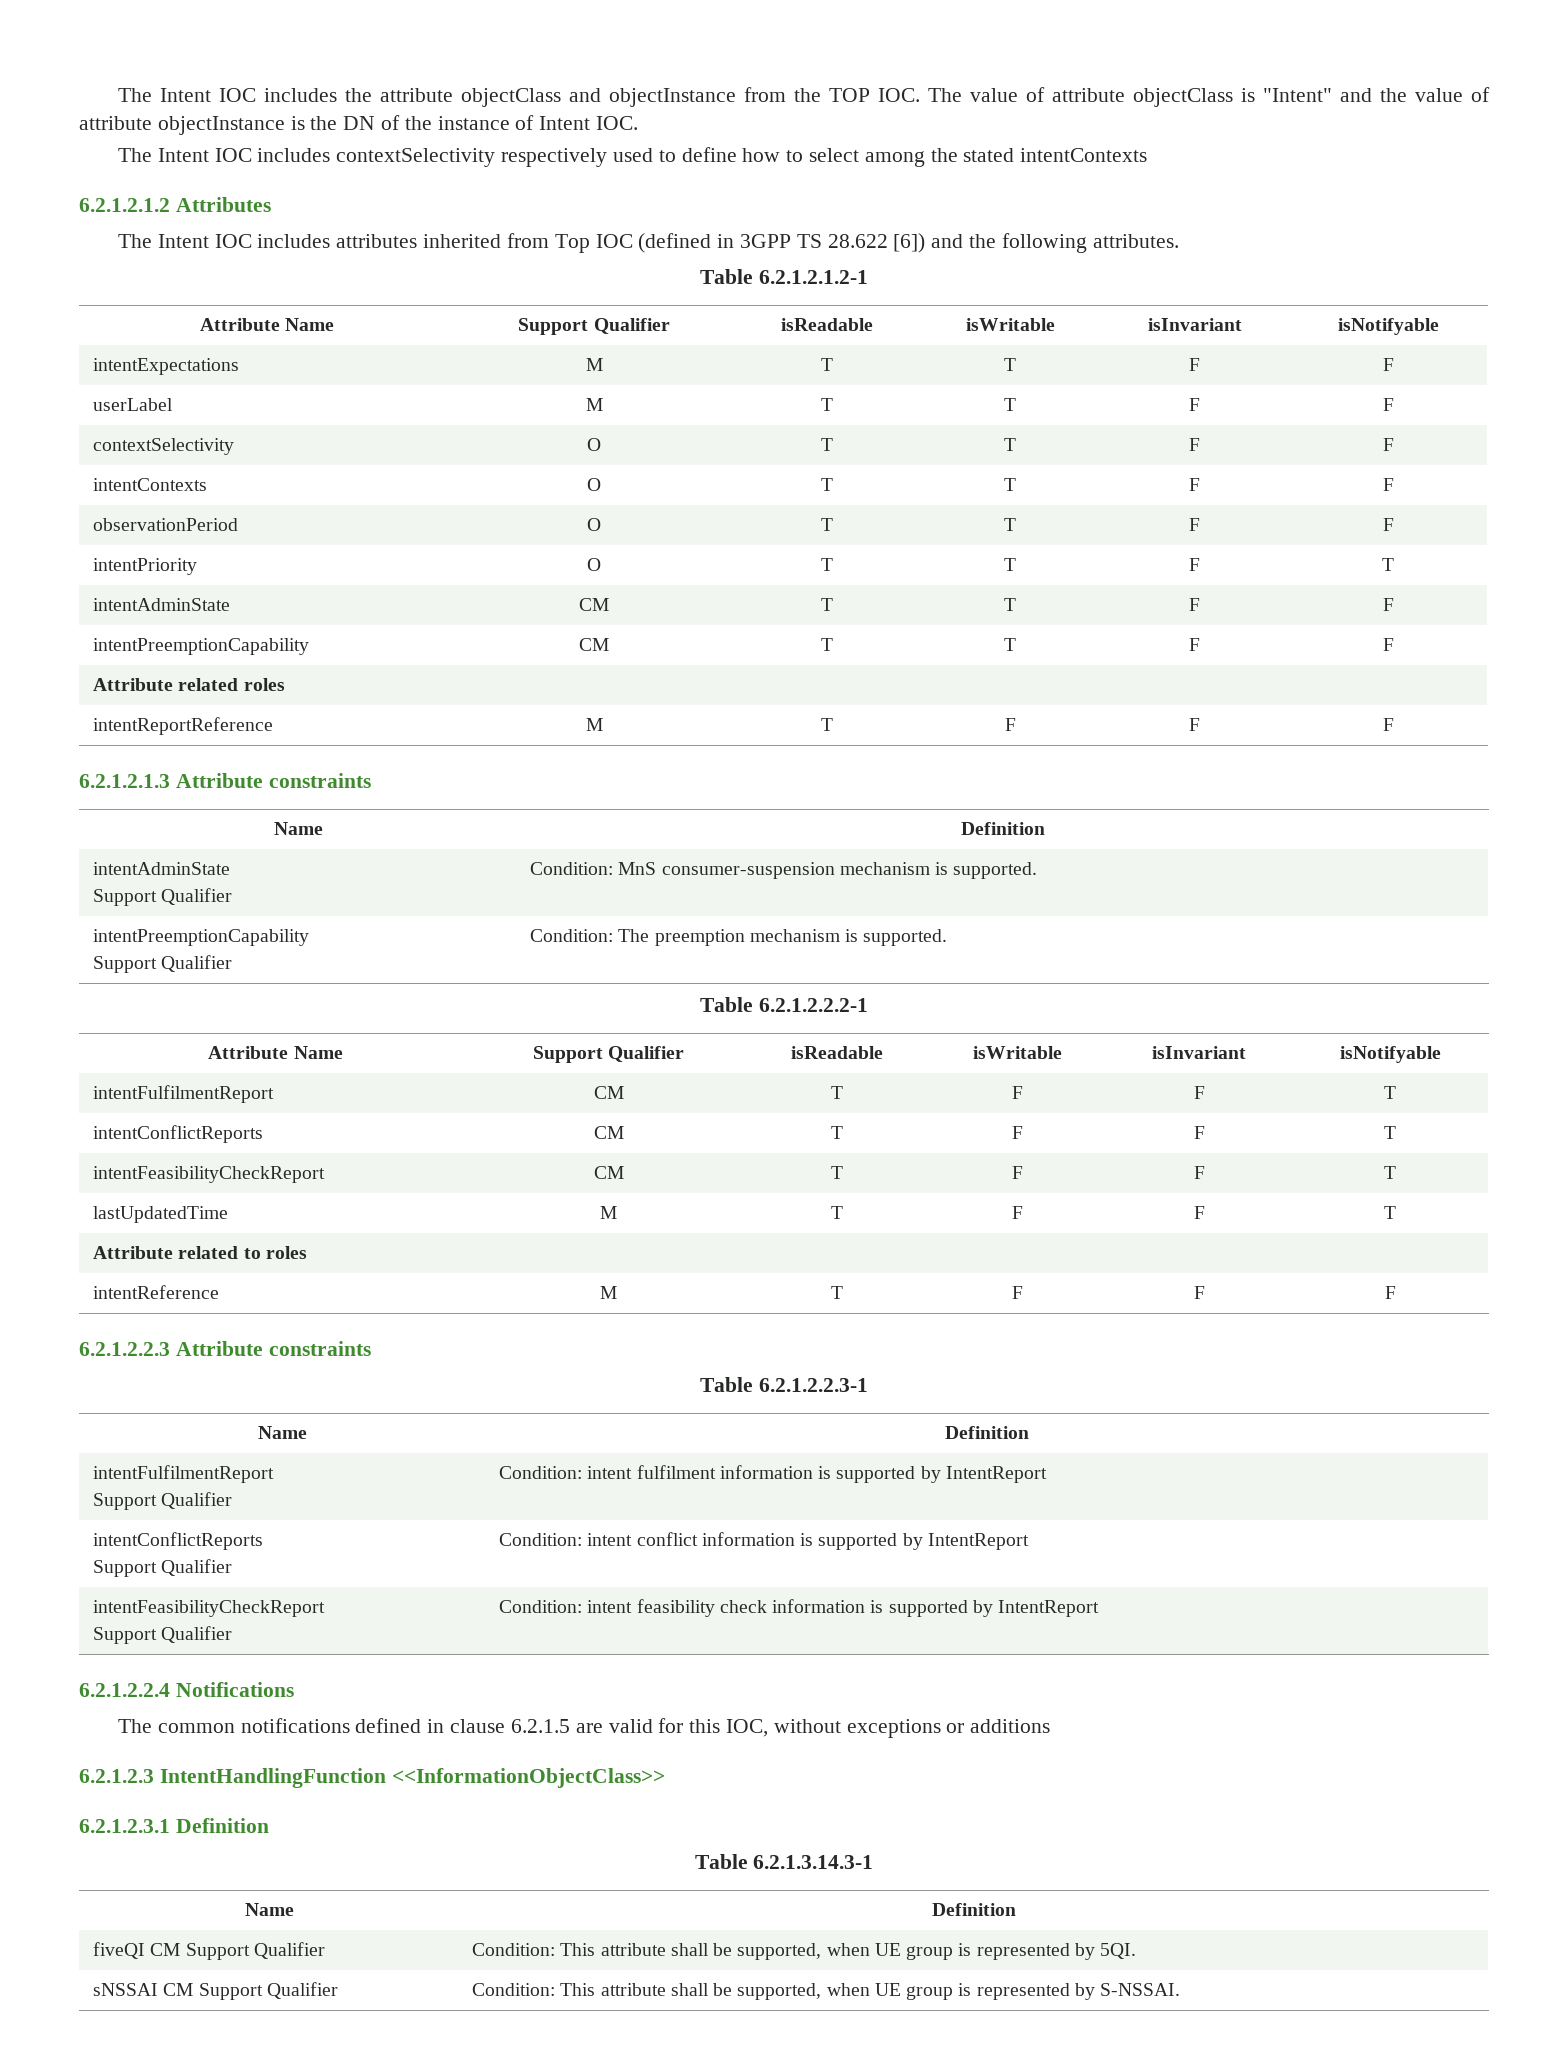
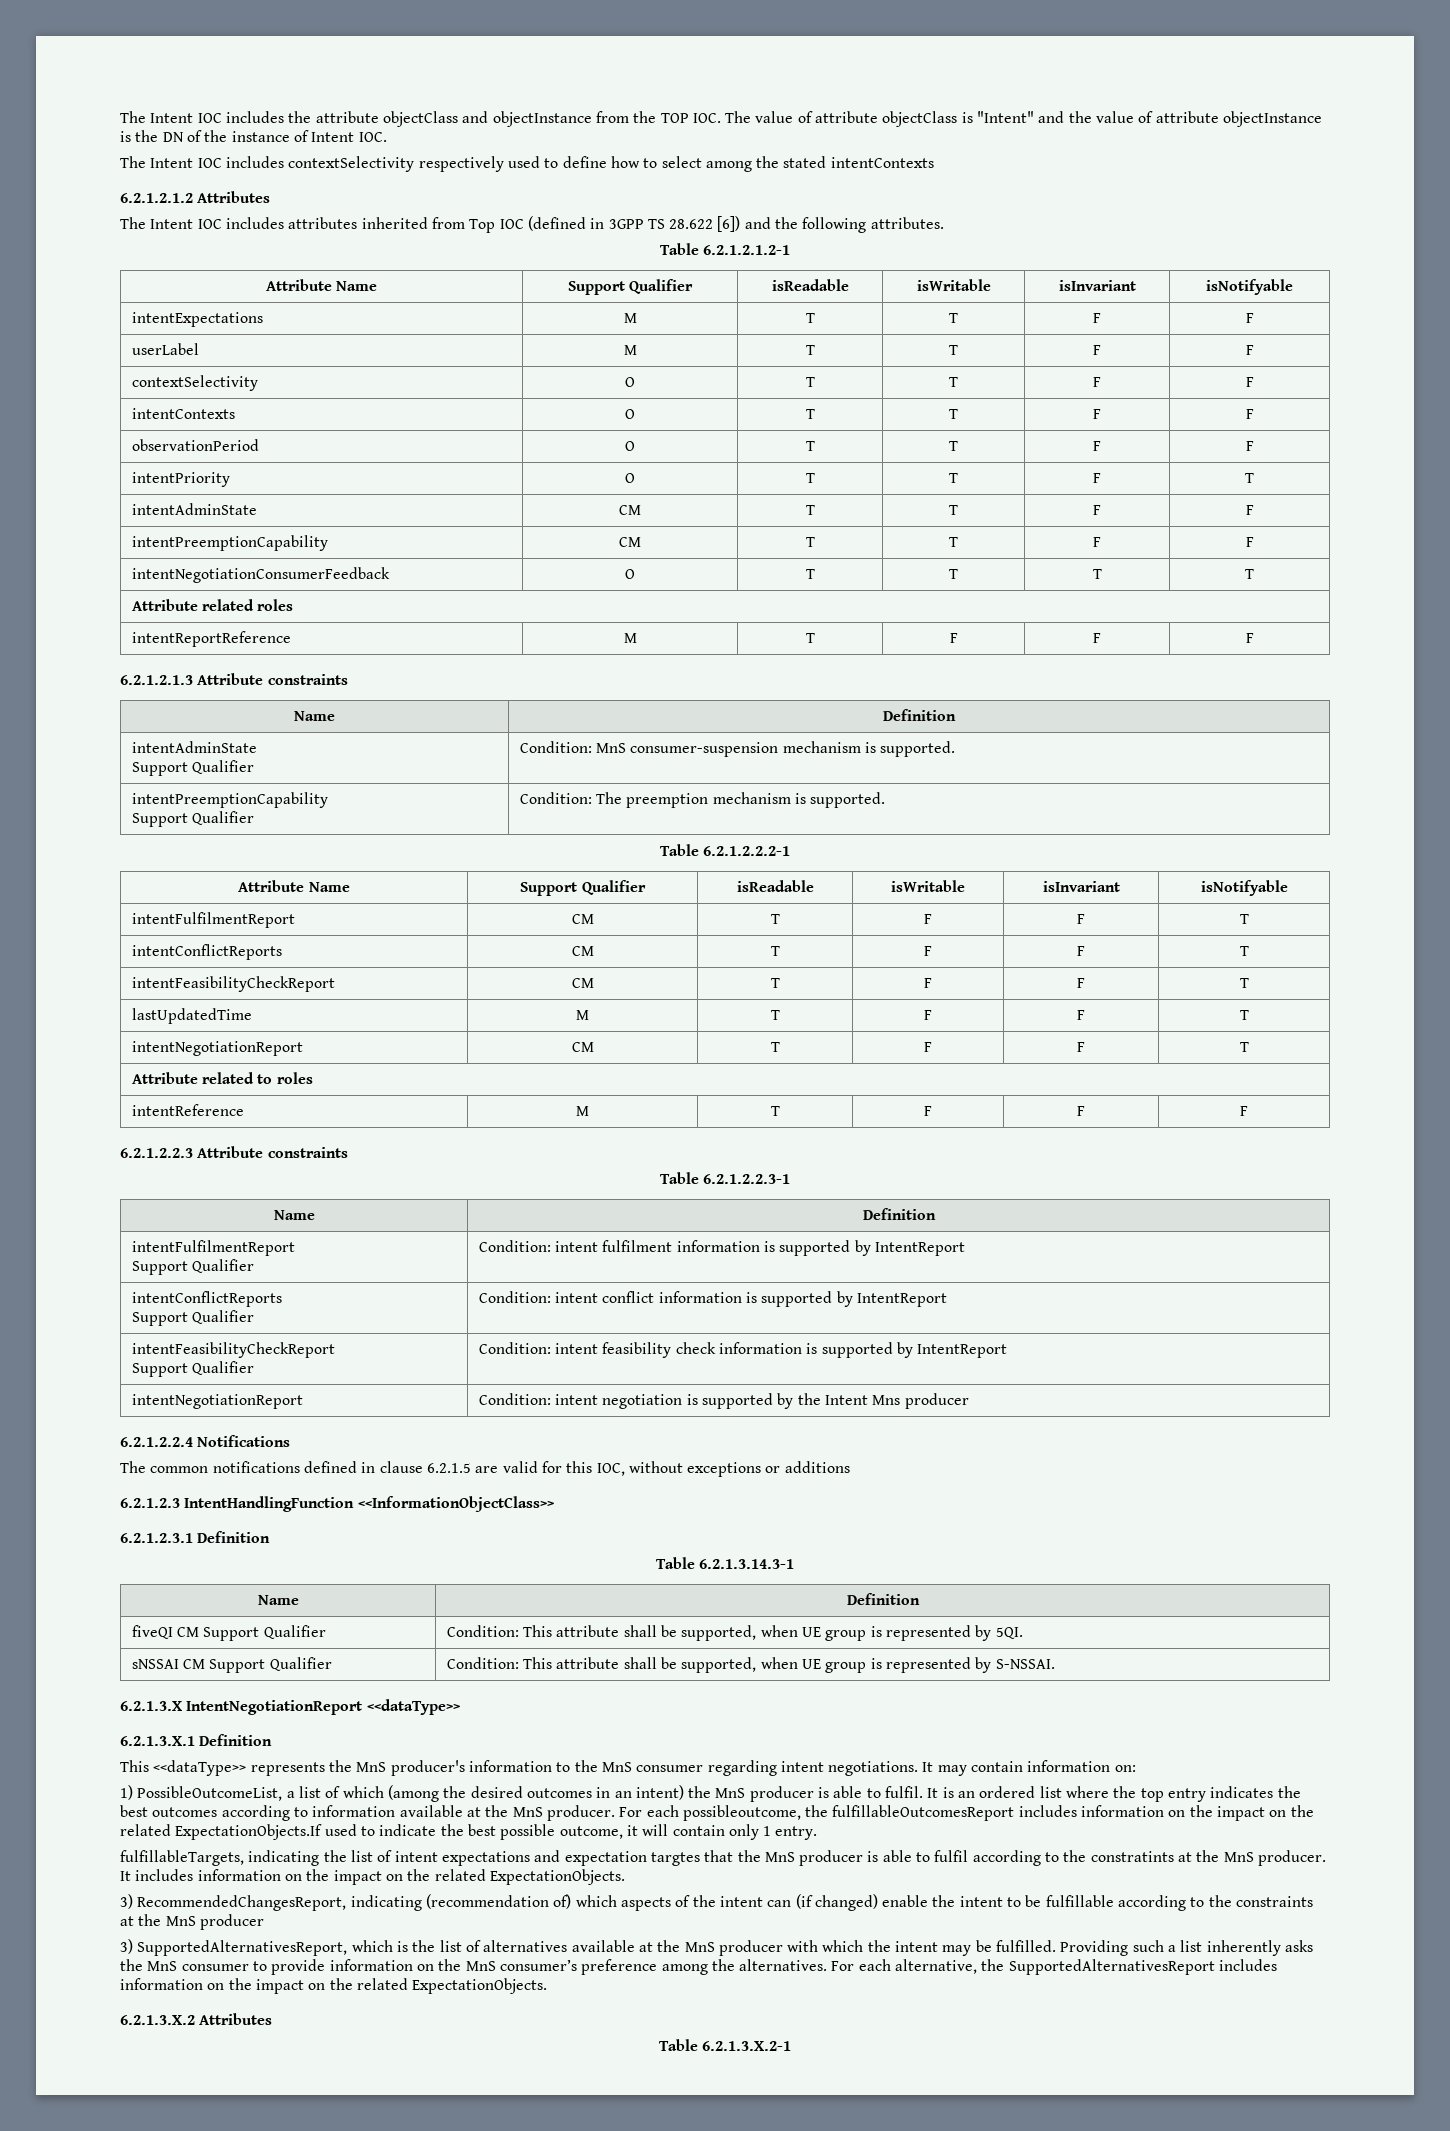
(1394, 644) none -> [131,567,390,583] [625,569,635,579] [805,569,815,579] [949,569,958,579] [1092,569,1102,579] [1245,569,1254,579] // intentNegotiationConsumerFeedback | O | T | T | T | T
(1396, 1212) none -> [131,1041,303,1056] [571,1042,594,1052] [770,1042,780,1052] [924,1042,932,1052] [1077,1042,1085,1052] [1239,1042,1249,1052] // intentNegotiationReport | CM | T | F | F | T
(1100, 1608) none -> [131,1394,303,1409] [478,1393,969,1409] // intentNegotiationReport | Condition: intent negotiation is supported by the Intent Mns producer
(1181, 1989) none -> [120,1699,460,1715] [120,1734,273,1746] [120,1760,1136,1776] [120,1785,1301,1802] [120,1805,1314,1821] [120,1824,818,1840] [120,1850,1327,1866] [120,1869,625,1885] [120,1894,1314,1911] [120,1914,264,1930] [120,1939,1314,1956] [120,1959,1278,1975] [120,1978,548,1994] [120,2013,273,2025] [658,2039,792,2051] // 6.2.1.3.X IntentNegotiationReport <<dataType>> // 6.2.1.3.X.1 Definition // This <<dataType>> represents the MnS producer's information to the MnS consumer regarding intent negotiations. It may contain information on: // 1) PossibleOutcomeList, a list of which (among the desired outcomes in an intent) the MnS producer is able to fulfil. It is an ordered list where the top entry indicates the best outcomes according to information available at the MnS producer. For each possibleoutcome, the fulfillableOutcomesReport includes information on the impact on the related ExpectationObjects.If used to indicate the best possible outcome, it will contain only 1 entry. // fulfillableTargets, indicating the list of intent expectations and expectation targtes that the MnS producer is able to fulfil according to the constratints at the MnS producer. It includes information on the impact on the related ExpectationObjects. // 3) RecommendedChangesReport, indicating (recommendation of) which aspects of the intent can (if changed) enable the intent to be fulfillable according to the constraints at the MnS producer // 3) SupportedAlternativesReport, which is the list of alternatives available at the MnS producer with which the intent may be fulfilled. Providing such a list inherently asks the MnS consumer to provide information on the MnS consumer’s preference among the alternatives. For each alternative, the SupportedAlternativesReport includes information on the impact on the related ExpectationObjects. // 6.2.1.3.X.2 Attributes // Table 6.2.1.3.X.2-1

